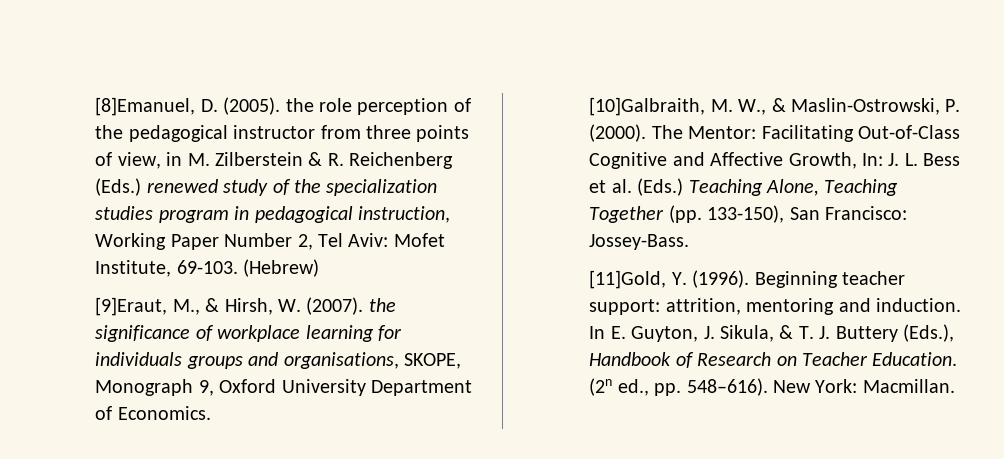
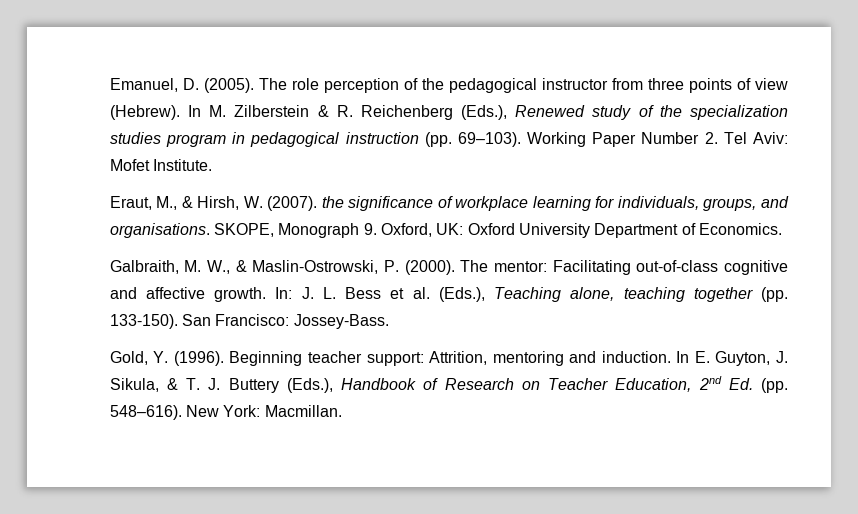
[95,97,196,116] [8]Emanuel, -> [109,78,178,92] Emanuel,
[285,98,314,112] the -> [258,78,287,90] The
[117,152,183,169] view, in -> [754,78,788,90] [109,105,201,120] view (Hebrew). In
[95,178,218,196] (Eds.) renewed -> [461,105,586,120] (Eds.), Renewed
[358,206,451,223] instruction, -> [345,132,521,147] instruction (pp. 69–103).
[297,234,313,250] 2, -> [704,132,718,144] 2.
[95,259,320,277] [95,297,168,316] Institute, 69-103. (Hebrew) // [9]Eraut, -> [153,159,213,171] [109,196,152,210] Institute. // Eraut,
[95,352,462,369] [95,379,214,396] individuals groups and organisations, SKOPE, Monograph 9, -> [617,196,789,211] [109,223,464,238] individuals, groups, and organisations. SKOPE, Monograph 9. Oxford, UK:
[589,97,706,116] [10]Galbraith, -> [109,260,179,274] Galbraith,
[688,125,961,142] [589,152,857,169] Mentor: Facilitating Out-of-Class Cognitive and Affective Growth, -> [494,260,788,275] [109,287,267,302] mentor: Facilitating out-of-class cognitive and affective growth.
[637,178,899,196] [589,205,785,223] (Eds.) Teaching Alone, Teaching Together (pp. 133-150), -> [438,287,789,302] [109,314,178,329] (Eds.), Teaching alone, teaching together (pp. 133-150).
[589,270,667,289] [11]Gold, -> [109,351,148,365] Gold,
[665,298,741,315] attrition, -> [429,351,488,365] Attrition,
[872,352,958,366] [589,378,682,396] Education. (2n ed., pp. -> [615,376,789,393] Education, 2nd Ed. (pp.

